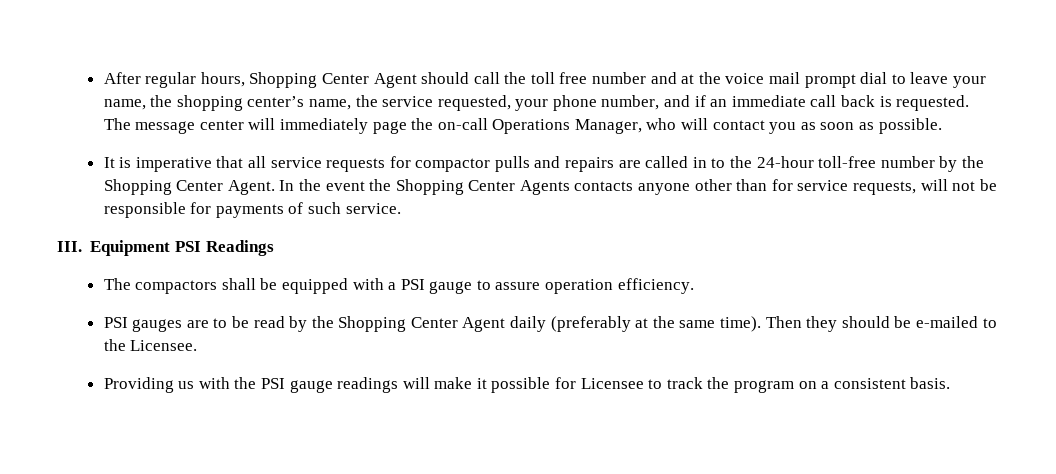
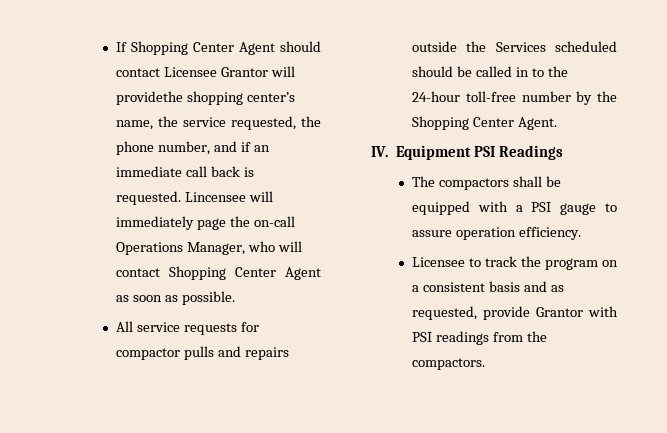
[103,72,245,88] After regular hours, -> [116,42,128,52] If
[473,72,986,88] [103,95,173,110] call the toll free number and at the voice mail prompt dial to leave your name, the -> [116,66,295,77] [116,91,184,105] contact Licensee Grantor will providethe
[515,99,549,111] your -> [301,116,321,127] the
[103,118,244,134] The message center -> [185,192,247,202] Lincensee
[769,122,797,134] you -> [169,266,321,280] Shopping Center Agent
[103,156,266,172] It is imperative that all -> [116,321,134,332] All
[618,160,641,168] are -> [412,41,617,52] [412,66,473,77] outside the Services scheduled should be
[279,179,997,195] [103,202,401,218] [56,241,82,252] In the event the Shopping Center Agents contacts anyone other than for service requests, will not be responsible for payments of such service. // III. -> [371,146,389,157] // IV.
[103,316,997,332] [103,339,198,351] [103,377,577,393] PSI gauges are to be read by the Shopping Center Agent daily (preferably at the same time). Then they should be e-mailed to the Licensee. // Providing us with the PSI gauge readings will make it possible for -> (581, 233) none
[910,377,951,389] basis. -> [488,281,564,292] [412,306,618,320] [412,331,547,345] [412,358,486,370] basis and as requested, provide Grantor with PSI readings from the compactors.

